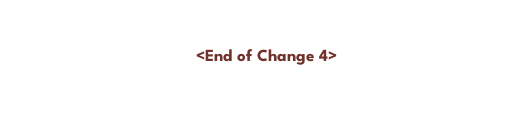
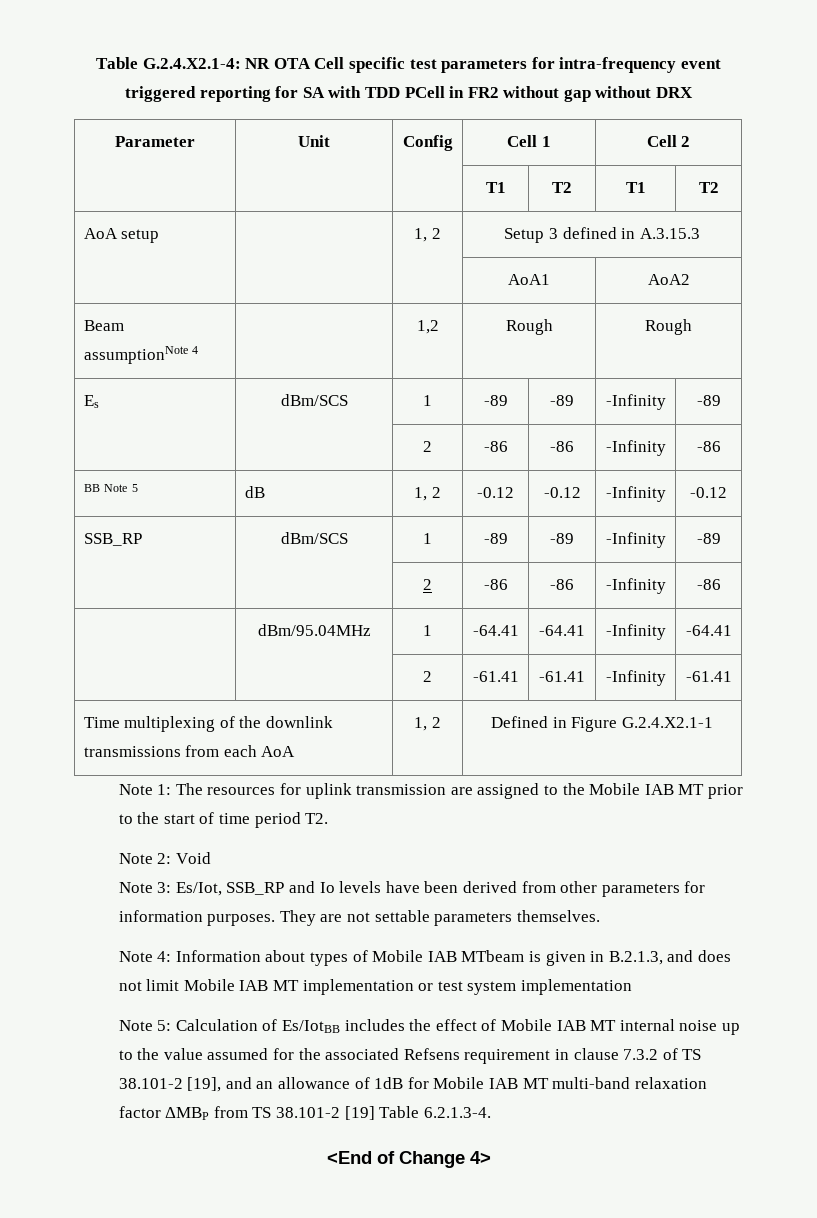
(195, 55) none -> [96,57,721,73] [124,86,694,102] [115,136,195,147] [298,135,330,147] [402,135,453,151] [507,135,551,147] [646,135,691,147] [485,182,506,193] [552,182,572,193] [625,182,646,193] [698,182,719,193] [83,228,160,243] [414,228,441,242] [504,227,700,243] [508,274,550,285] [647,274,690,285] [83,320,124,331] [83,346,199,364] [416,320,439,334] [505,319,553,335] [645,319,692,335] [83,395,99,408] [280,394,348,406] [423,395,432,406] [483,395,508,406] [550,395,574,406] [605,394,666,410] [696,395,721,406] [423,441,432,452] [483,441,508,452] [550,441,574,452] [605,440,666,456] [696,441,721,452] [83,484,138,492] [244,486,265,498] [414,487,441,501] [477,487,514,498] [543,487,581,498] [605,486,666,502] [690,487,727,498] [83,533,142,546] [280,532,348,544] [423,533,432,544] [483,533,508,544] [550,533,574,544] [605,532,666,548] [696,533,721,544] [423,579,432,590] [483,579,508,590] [550,579,574,590] [605,578,666,594] [696,579,721,590] [257,624,371,636] [423,625,432,636] [472,625,519,636] [539,625,585,636] [605,624,666,640] [685,625,732,636] [423,671,432,682] [472,671,519,682] [539,671,585,682] [605,670,666,686] [685,671,732,682] [83,716,334,732] [83,745,296,757] [414,717,441,731] [491,716,713,732] [118,783,743,799] [118,812,329,828] [118,852,211,864] [118,881,706,897] [118,910,600,926] [118,950,731,966] [118,979,632,995] [118,1019,740,1035] [118,1048,702,1064] [118,1077,707,1092] [118,1106,491,1120] Table G.2.4.X2.1-4: NR OTA Cell specific test parameters for intra-frequency event triggered reporting for SA with TDD PCell in FR2 without gap without DRX // Parameter | Unit | Config | Cell 1 | Cell 2 // | | | T1 | T2 | T1 | T2 // AoA setup | | 1, 2 | Setup 3 defined in A.3.15.3 // | | | AoA1 | AoA2 // Beam assumptionNote 4 | | 1,2 | Rough | Rough // Es | dBm/SCS | 1 | -89 | -89 | -Infinity | -89 // | | 2 | -86 | -86 | -Infinity | -86 // BB Note 5 | dB | 1, 2 | -0.12 | -0.12 | -Infinity | -0.12 // SSB_RP | dBm/SCS | 1 | -89 | -89 | -Infinity | -89 // | | 2 | -86 | -86 | -Infinity | -86 // | dBm/95.04MHz | 1 | -64.41 | -64.41 | -Infinity | -64.41 // | | 2 | -61.41 | -61.41 | -Infinity | -61.41 // Time multiplexing of the downlink transmissions from each AoA | 1, 2 | Defined in Figure G.2.4.X2.1-1 // Note 1: The resources for uplink transmission are assigned to the Mobile IAB MT prior to the start of time period T2. // Note 2: Void // Note 3: Es/Iot, SSB_RP and Io levels have been derived from other parameters for information purposes. They are not settable parameters themselves. // Note 4: Information about types of Mobile IAB MTbeam is given in B.2.1.3, and does not limit Mobile IAB MT implementation or test system implementation // Note 5: Calculation of Es/IotBB includes the effect of Mobile IAB MT internal noise up to the value assumed for the associated Refsens requirement in clause 7.3.2 of TS 38.101-2 [19], and an allowance of 1dB for Mobile IAB MT multi-band relaxation factor ΔMBP from TS 38.101-2 [19] Table 6.2.1.3-4. //

